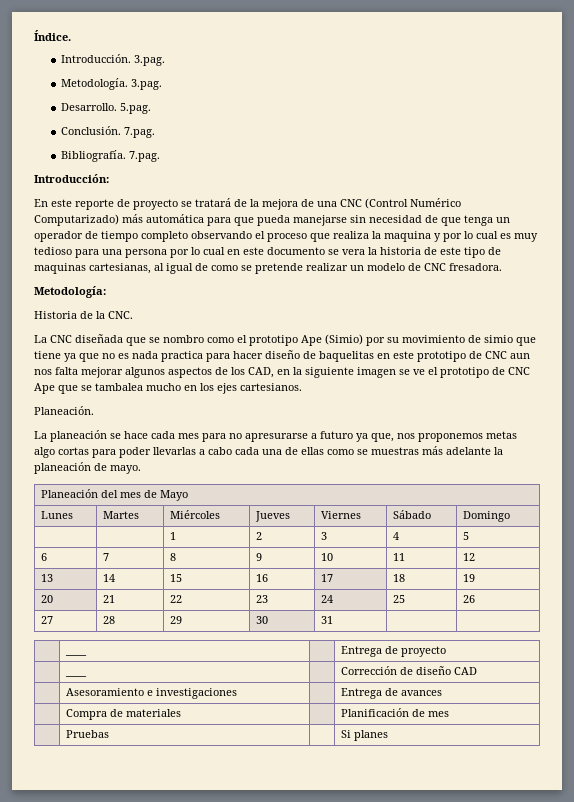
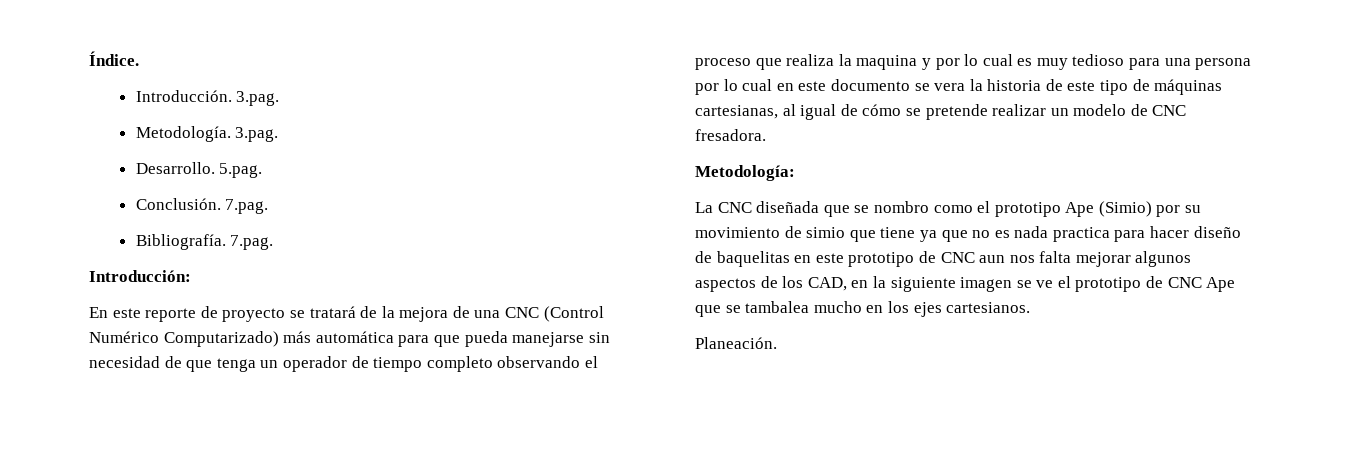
[34,263,86,274] maquinas -> [1154,79,1223,95] máquinas
[211,265,238,271] como -> [862,104,902,116] cómo
[34,311,133,319] // Historia de la CNC. -> (795, 173) none
[34,430,517,442] [34,446,503,458] [34,462,141,474] [40,489,188,501] [40,511,73,519] [102,511,139,519] [169,510,220,519] [254,511,290,522] [320,511,361,519] [392,510,431,519] [462,511,510,522] [169,532,176,540] [255,532,262,540] [320,532,327,540] [392,532,399,540] [462,532,469,540] [40,553,47,561] [102,553,109,561] [169,553,176,561] [255,553,262,561] [320,553,333,561] [392,553,405,561] [462,553,475,561] [40,574,53,582] [102,574,115,582] [169,574,182,582] [255,574,268,582] [320,574,333,582] [392,574,405,582] [462,574,475,582] [40,595,53,603] [102,595,115,603] [169,595,182,603] [255,595,268,603] [320,595,333,603] [392,595,405,603] [462,595,475,603] [40,616,53,624] [102,616,115,624] [169,616,182,624] [255,616,268,624] [320,616,333,624] [64,654,87,656] [340,646,446,657] [64,675,87,677] [340,666,477,675] [65,688,237,699] [340,688,442,699] [65,709,181,720] [340,708,449,717] [65,730,109,738] [340,730,388,741] // La planeación se hace cada mes para no apresurarse a futuro ya que, nos proponemos metas algo cortas para poder llevarlas a cabo cada una de ellas como se muestras más adelante la planeación de mayo. // Planeación del mes de Mayo // Lunes | Martes | Miércoles | Jueves | Viernes | Sábado | Domingo // | | 1 | 2 | 3 | 4 | 5 // 6 | 7 | 8 | 9 | 10 | 11 | 12 // 13 | 14 | 15 | 16 | 17 | 18 | 19 // 20 | 21 | 22 | 23 | 24 | 25 | 26 // 27 | 28 | 29 | 30 | 31 | | // | ____ | | Entrega de proyecto // | ____ | | Corrección de diseño CAD // | Asesoramiento e investigaciones | | Entrega de avances // | Compra de materiales | | Planificación de mes // | Pruebas | | Si planes -> (777, 343) none

